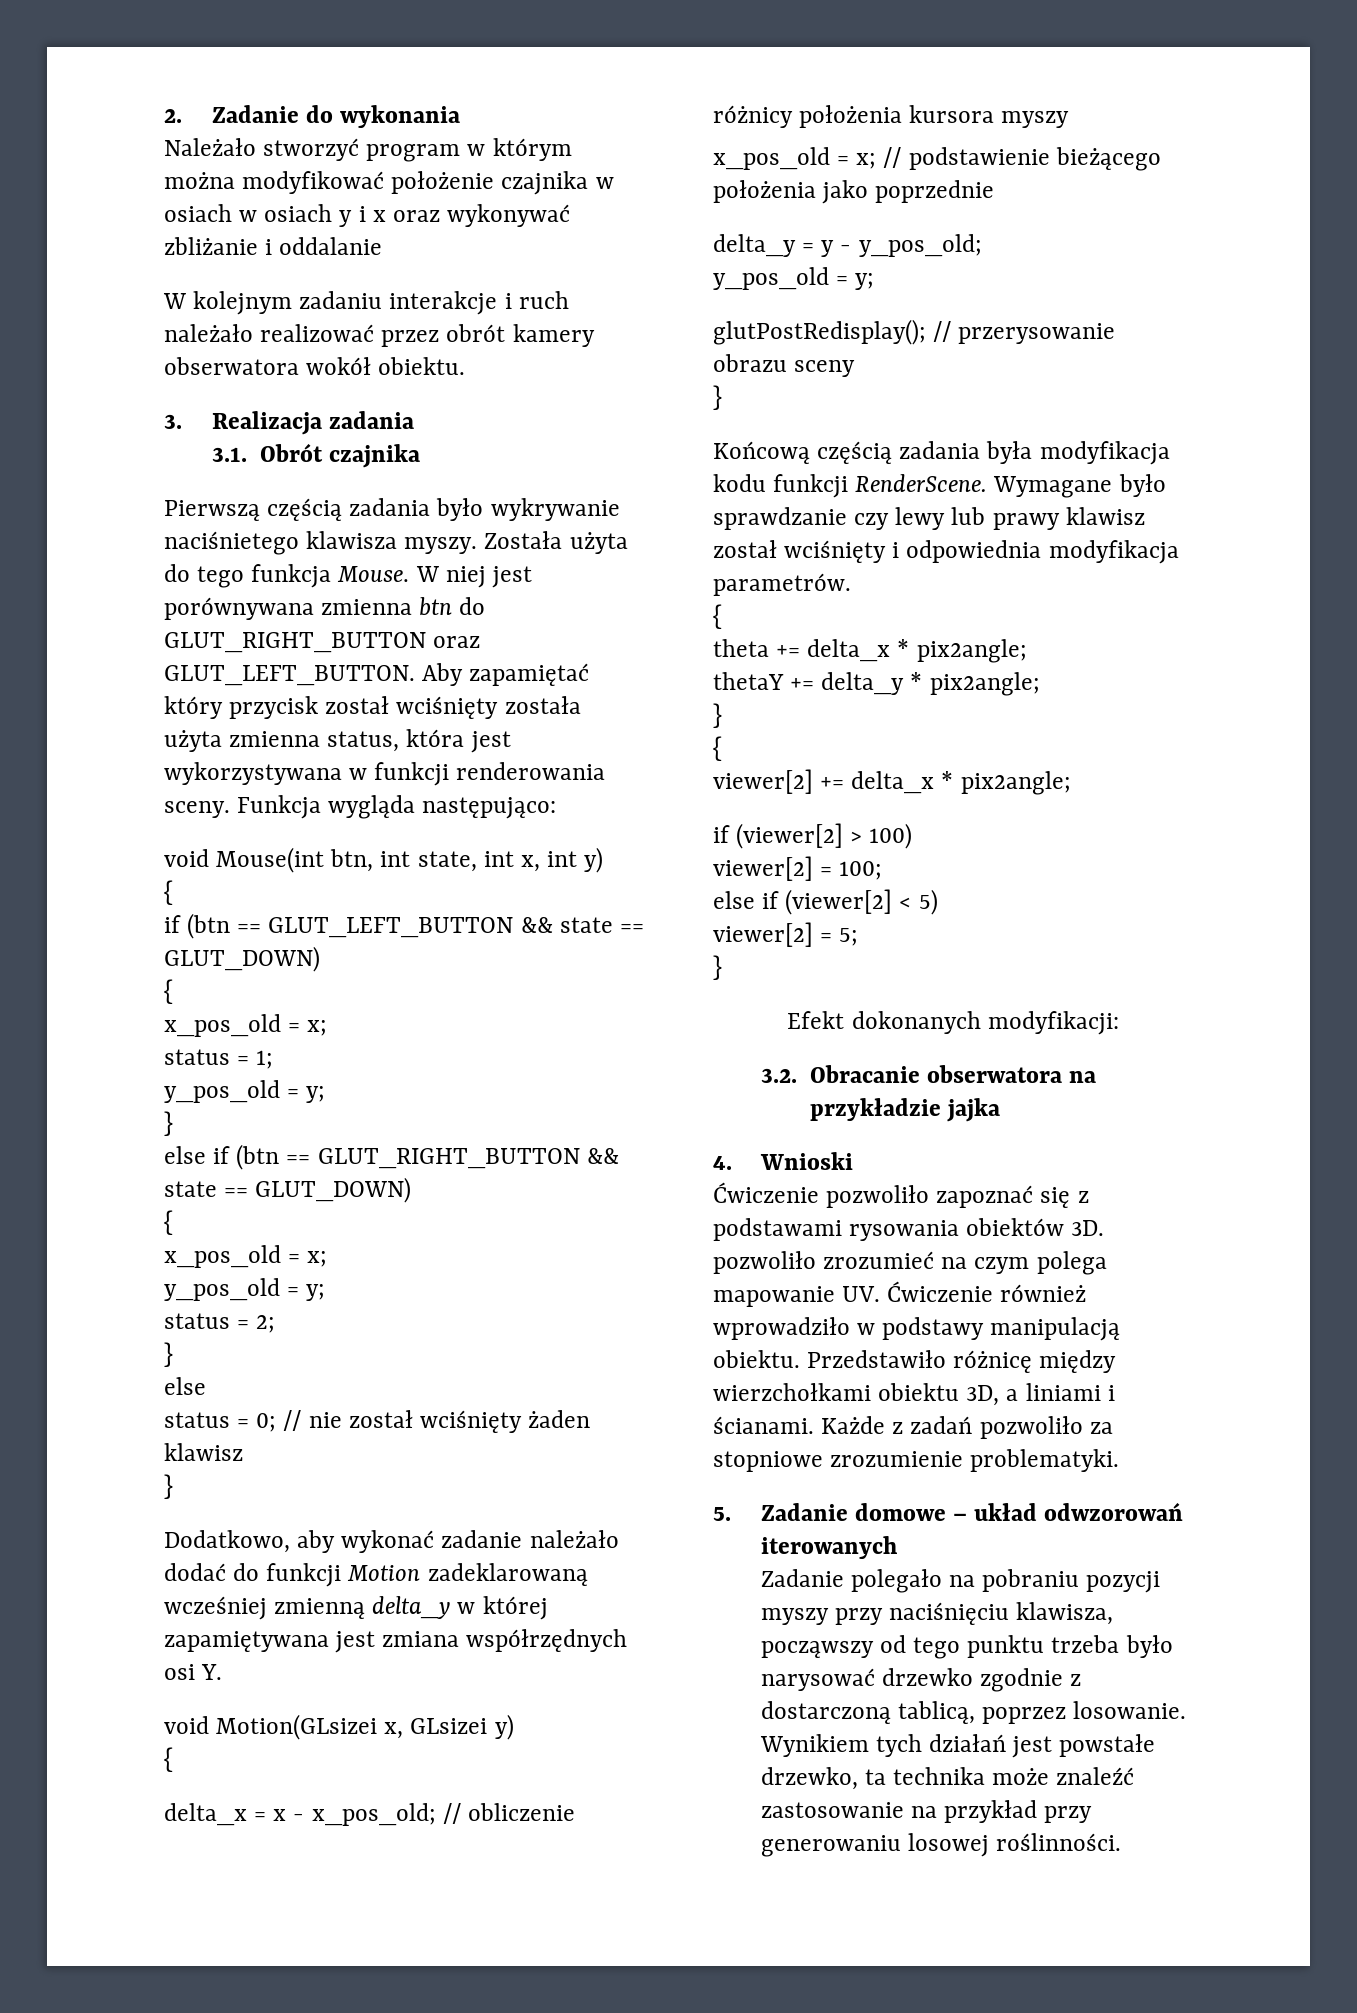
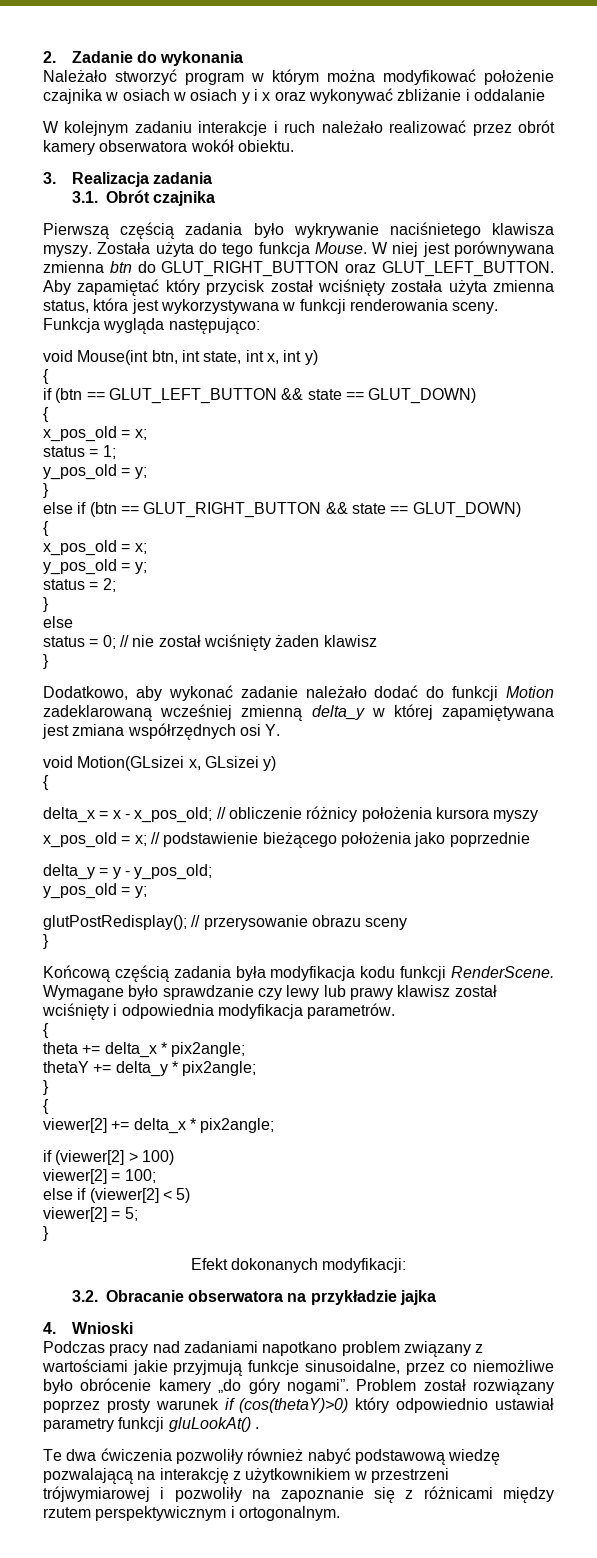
[713,1182,1089,1208] [713,1218,1105,1241] [713,1251,1107,1275] [713,1281,1087,1307] [713,1317,1121,1341] [713,1350,1117,1373] [713,1383,1115,1406] [713,1416,1113,1439] [713,1449,1120,1472] [713,1502,1184,1521] [760,1536,897,1559] [760,1569,1161,1593] [760,1602,1114,1625] [760,1635,1173,1659] [760,1668,1082,1692] [760,1701,1187,1724] [759,1734,1156,1758] [760,1767,1135,1790] [760,1800,1093,1823] [760,1833,1122,1857] Ćwiczenie pozwoliło zapoznać się z podstawami rysowania obiektów 3D. pozwoliło zrozumieć na czym polega mapowanie UV. Ćwiczenie również wprowadziło w podstawy manipulacją obiektu. Przedstawiło różnicę między wierzchołkami obiektu 3D, a liniami i ścianami. Każde z zadań pozwoliło za stopniowe zrozumienie problematyki. // 5. Zadanie domowe – układ odwzorowań iterowanych // Zadanie polegało na pobraniu pozycji myszy przy naciśnięciu klawisza, począwszy od tego punktu trzeba było narysować drzewko zgodnie z dostarczoną tablicą, poprzez losowanie. Wynikiem tych działań jest powstałe drzewko, ta technika może znaleźć zastosowanie na przykład przy generowaniu losowej roślinności. -> [43,1341,484,1357] [42,1359,554,1376] [43,1378,554,1395] [43,1397,554,1413] [43,1417,259,1432] [43,1448,501,1465] [43,1468,449,1484] [43,1486,554,1503] [43,1506,340,1521] Podczas pracy nad zadaniami napotkano problem związany z wartościami jakie przyjmują funkcje sinusoidalne, przez co niemożliwe było obrócenie kamery „do góry nogami”. Problem został rozwiązany poprzez prosty warunek if (cos(thetaY)>0) który odpowiednio ustawiał parametry funkcji gluLookAt() . // Te dwa ćwiczenia pozwoliły również nabyć podstawową wiedzę pozwalającą na interakcję z użytkownikiem w przestrzeni trójwymiarowej i pozwoliły na zapoznanie się z różnicami między rzutem perspektywicznym i ortogonalnym.

